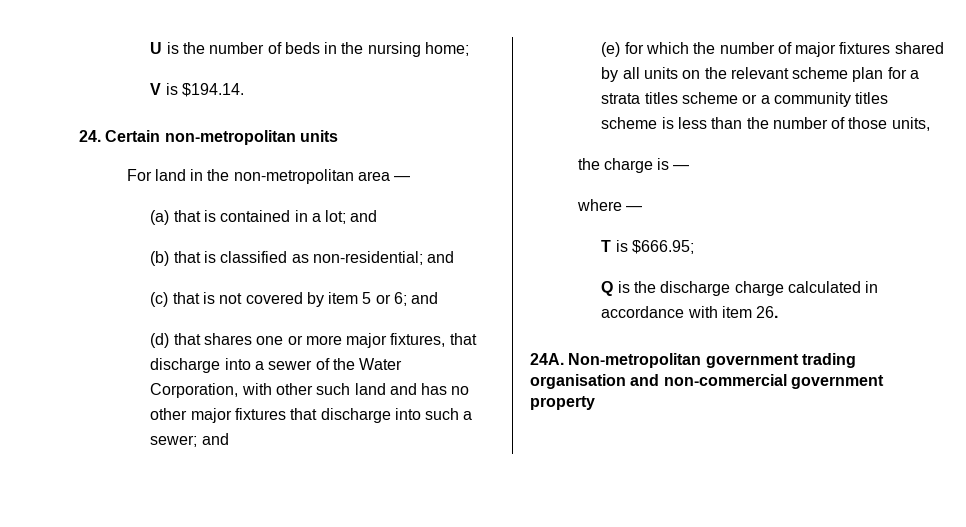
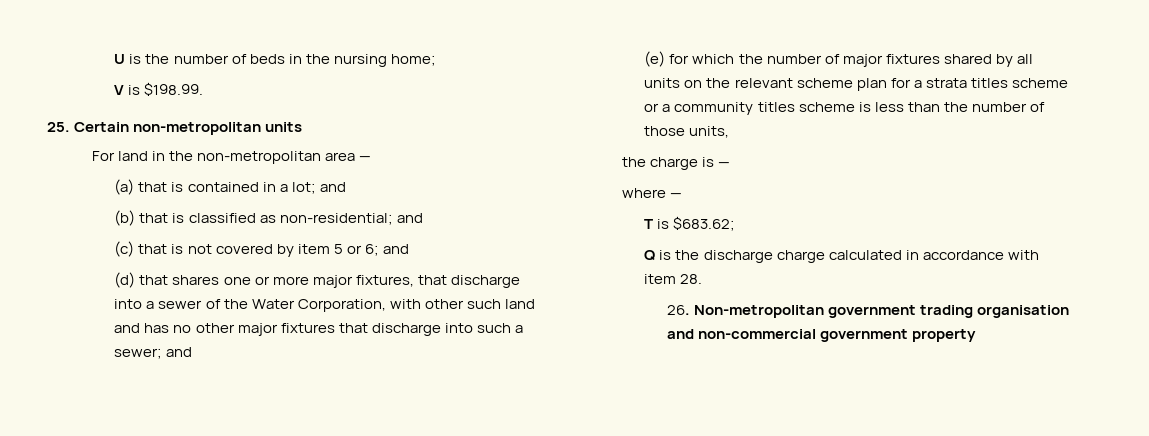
[181,83,244,97] [79,130,101,142] $194.14. // 24. -> [144,82,204,96] [47,122,70,132] $198.99. // 25.
[631,240,694,254] $666.95; -> [673,216,736,231] $683.62;
(752, 312) none -> [680,274,703,284] 28. //
[530,353,564,365] // 24A. -> (690, 310) none

